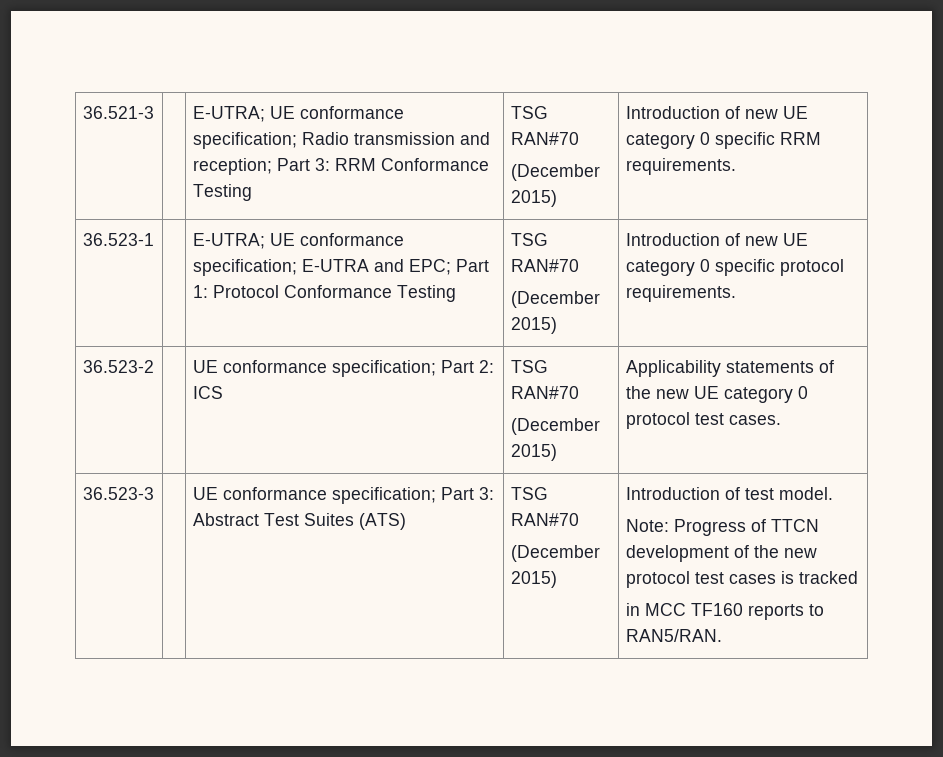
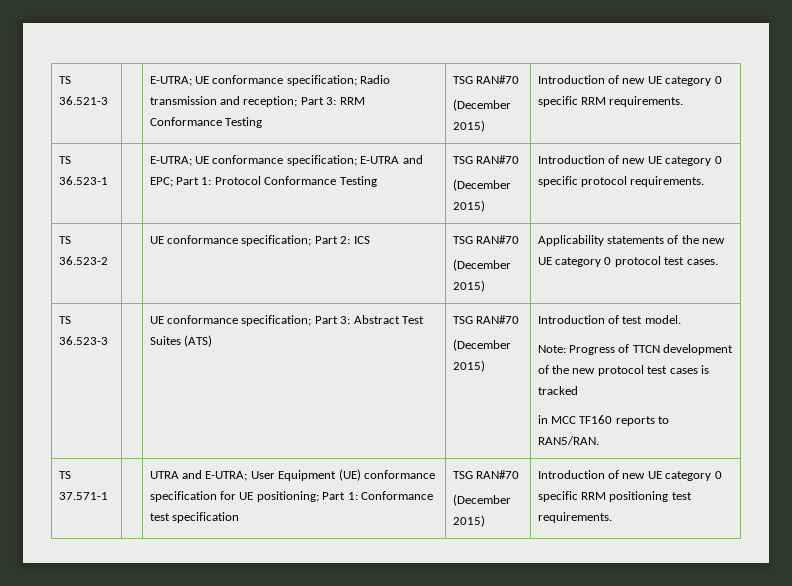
(82, 112) none -> [58,76,71,84] TS
(736, 166) none -> [58,156,71,164] TS
(736, 293) none -> [58,236,71,244] TS
(781, 420) none -> [58,316,71,324] TS
(722, 635) none -> [58,471,71,479] [58,492,108,500] [149,469,435,481] [149,491,433,502] [149,512,240,523] [452,470,520,479] [452,494,511,506] [452,515,485,527] [537,470,722,481] [537,491,692,502] [537,512,612,523] // TS 37.571-1 | | UTRA and E-UTRA; User Equipment (UE) conformance specification for UE positioning; Part 1: Conformance test specification | TSG RAN#70 // (December 2015) | Introduction of new UE category 0 specific RRM positioning test requirements.

